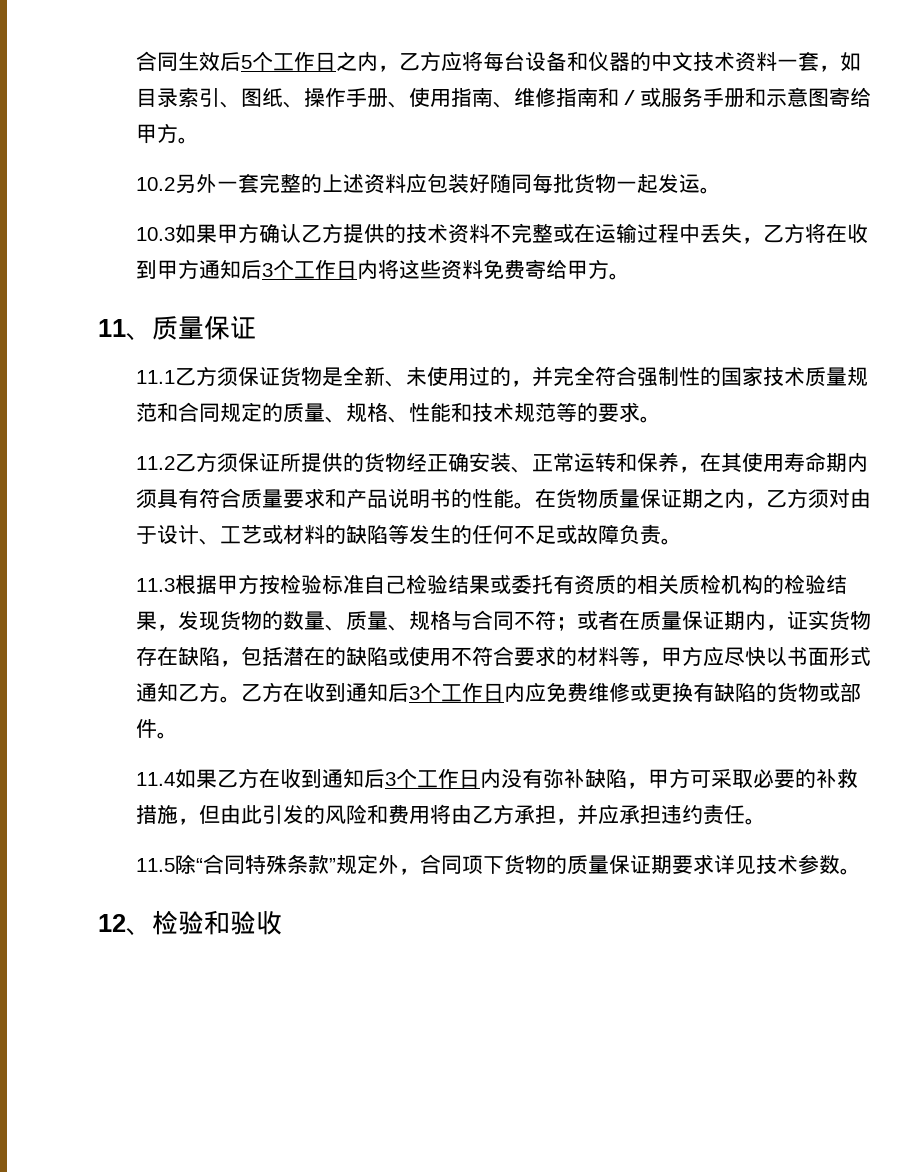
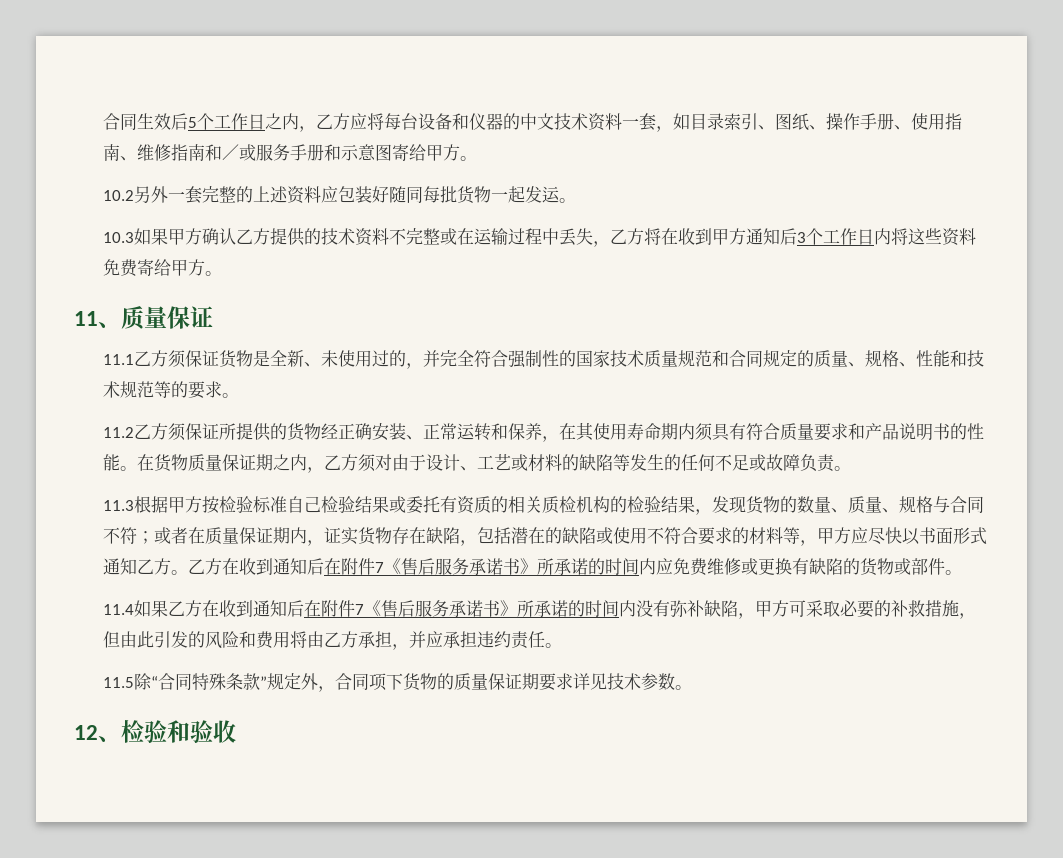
[408,683,504,702] 3个工作日 -> [324,558,640,575] 在附件7《售后服务承诺书》所承诺的时间
[384,769,480,788] 3个工作日 -> [304,600,620,617] 在附件7《售后服务承诺书》所承诺的时间

